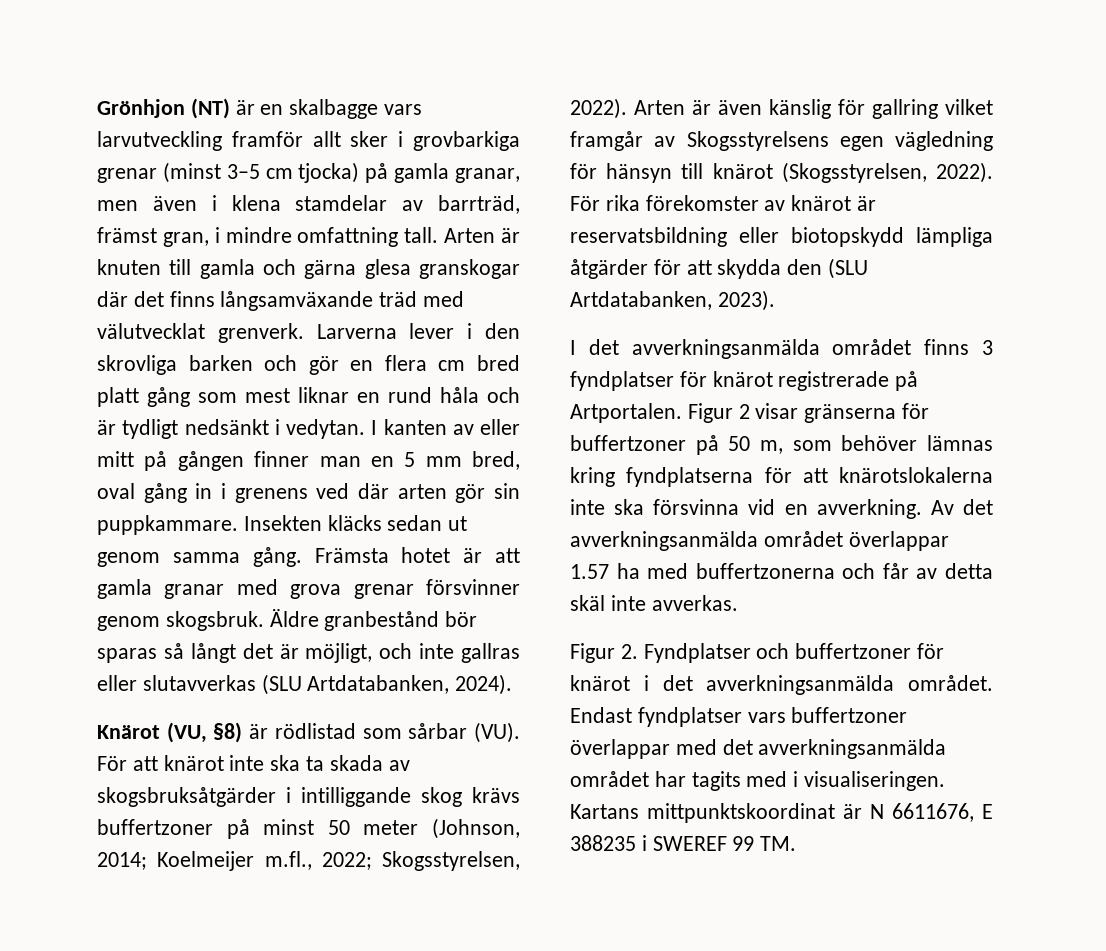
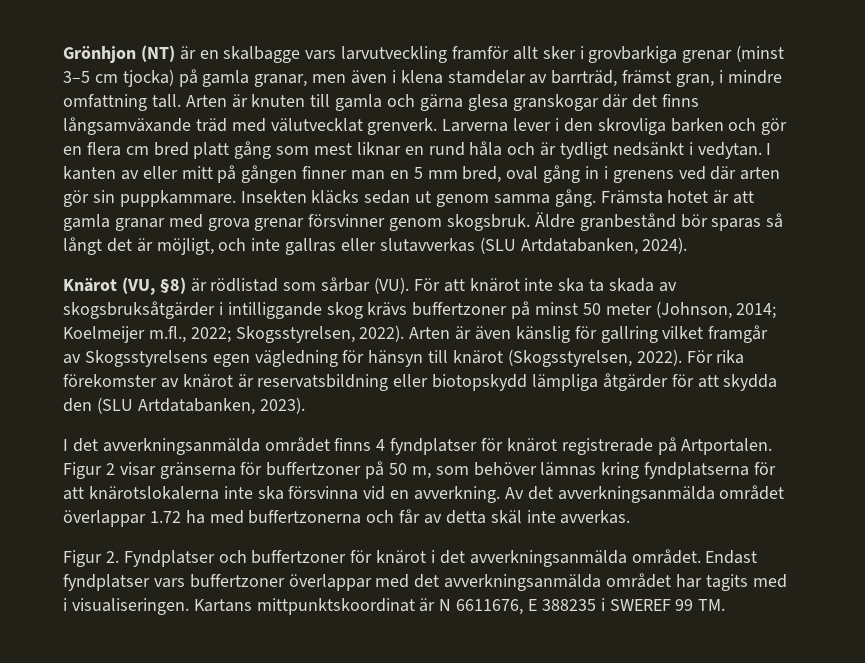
[982,340,993,355] 3 -> [376,439,386,451] 4
[570,564,609,579] 1.57 -> [149,511,181,523] 1.72

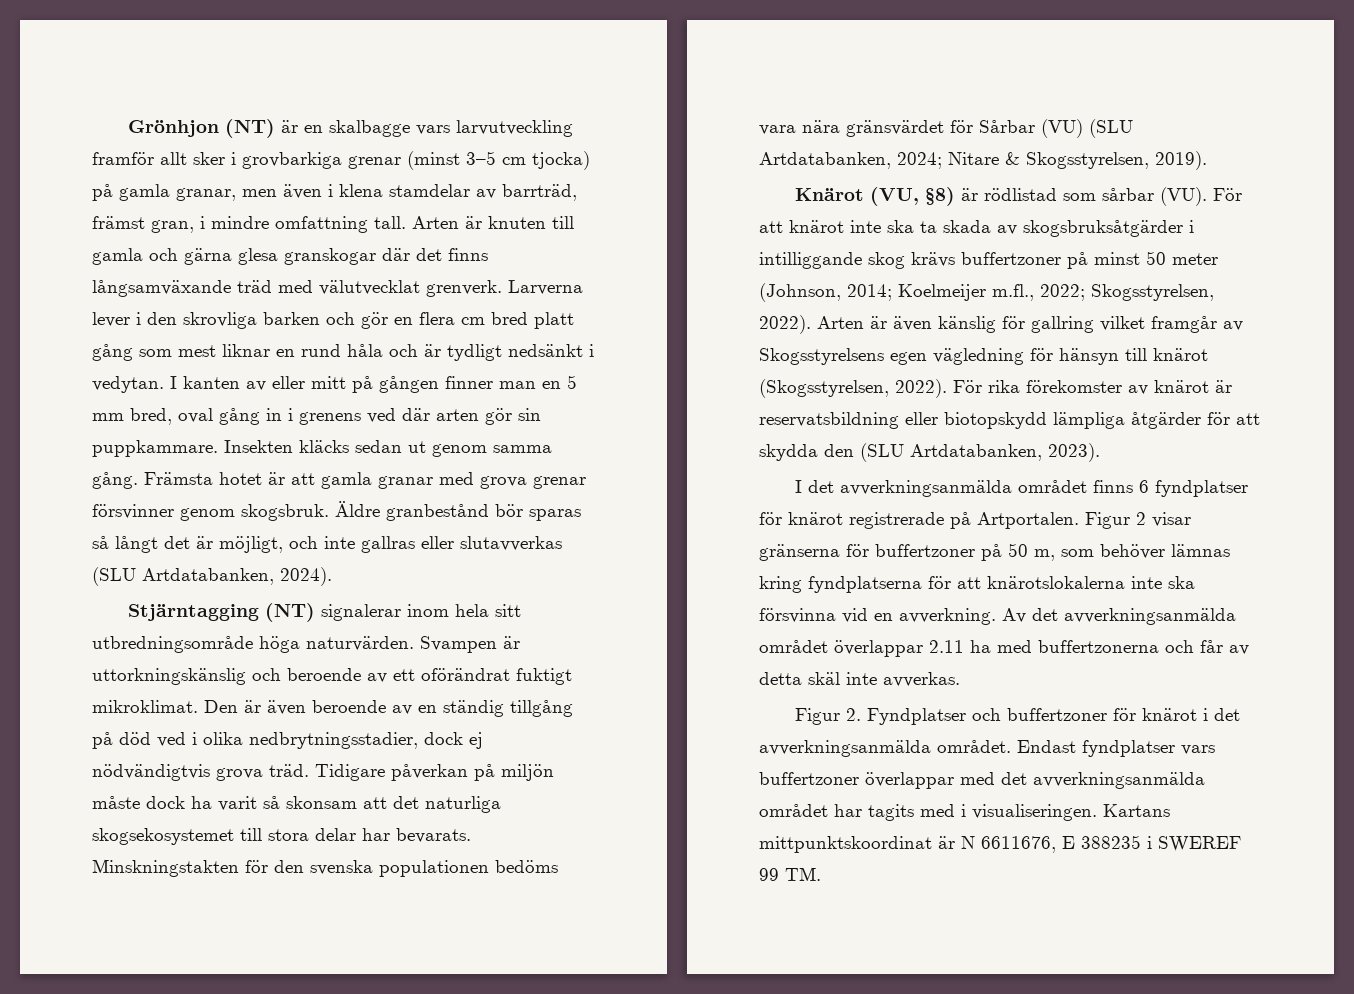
(688, 245) none -> [128,603,522,622] [92,636,520,653] [92,668,572,685] [92,700,573,717] [92,732,483,749] [92,764,554,781] [92,796,501,813] [92,828,471,845] [92,859,558,877] [759,119,1133,138] [759,151,1207,170] // Stjärntagging (NT) signalerar inom hela sitt utbredningsområde höga naturvärden. Svampen är uttorkningskänslig och beroende av ett oförändrat fuktigt mikroklimat. Den är även beroende av en ständig tillgång på död ved i olika nedbrytningsstadier, dock ej nödvändigtvis grova träd. Tidigare påverkan på miljön måste dock ha varit så skonsam att det naturliga skogsekosystemet till stora delar har bevarats. Minskningstakten för den svenska populationen bedöms vara nära gränsvärdet för Sårbar (VU) (SLU Artdatabanken, 2024; Nitare & Skogsstyrelsen, 2019).
[376,439,386,451] 4 -> [1139,480,1150,493] 6
[149,511,181,523] 1.72 -> [929,640,964,653] 2.11

